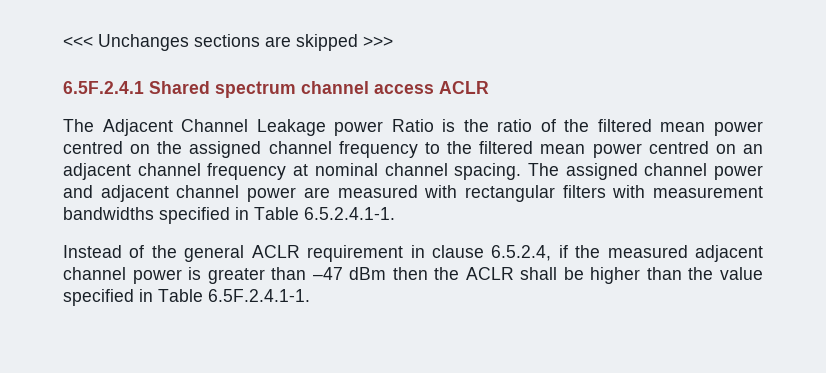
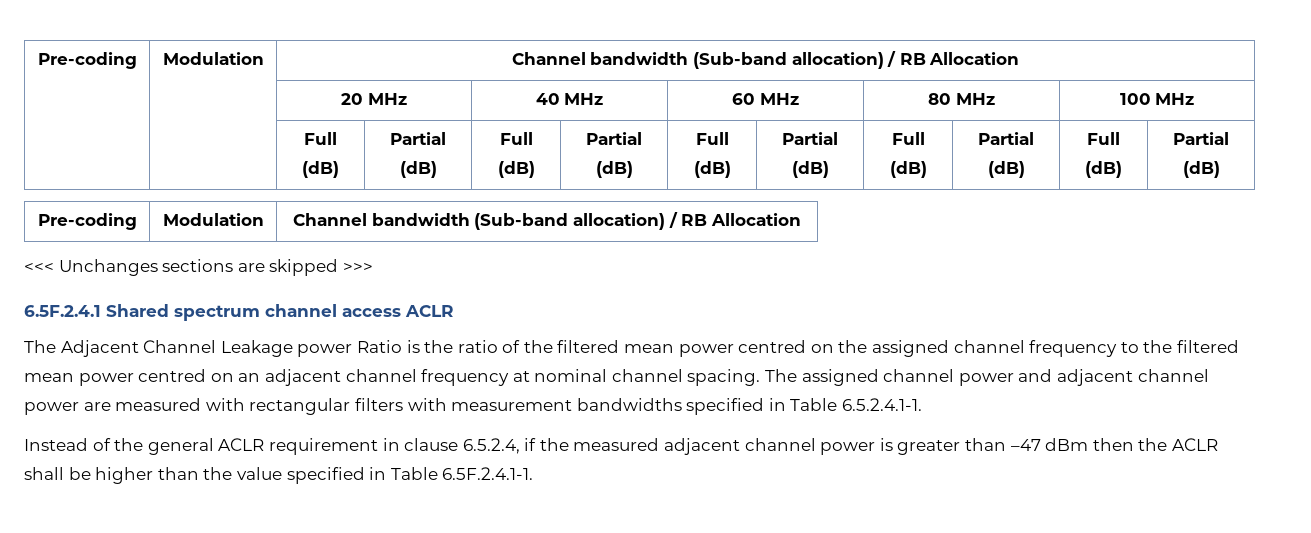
(63, 41) none -> [37,52,137,69] [162,52,264,65] [511,51,1020,69] [341,93,407,105] [535,93,604,105] [732,93,799,105] [928,93,995,105] [1119,93,1195,105] [304,132,337,145] [302,161,339,178] [390,132,446,145] [399,161,437,178] [499,132,533,145] [497,161,535,178] [586,132,642,145] [595,161,633,178] [695,132,729,145] [693,161,731,178] [782,132,838,145] [791,161,829,178] [891,132,925,145] [889,161,927,178] [978,132,1034,145] [987,161,1025,178] [1087,132,1120,145] [1085,161,1122,178] [1173,132,1229,145] [1182,161,1220,178] [37,213,137,230] [162,213,264,226] [293,212,801,230] Pre-coding | Modulation | Channel bandwidth (Sub-band allocation) / RB Allocation // | | 20 MHz | 40 MHz | 60 MHz | 80 MHz | 100 MHz // | | Full (dB) | Partial (dB) | Full (dB) | Partial (dB) | Full (dB) | Partial (dB) | Full (dB) | Partial (dB) | Full (dB) | Partial (dB) // Pre-coding | Modulation | Channel bandwidth (Sub-band allocation) / RB Allocation //

